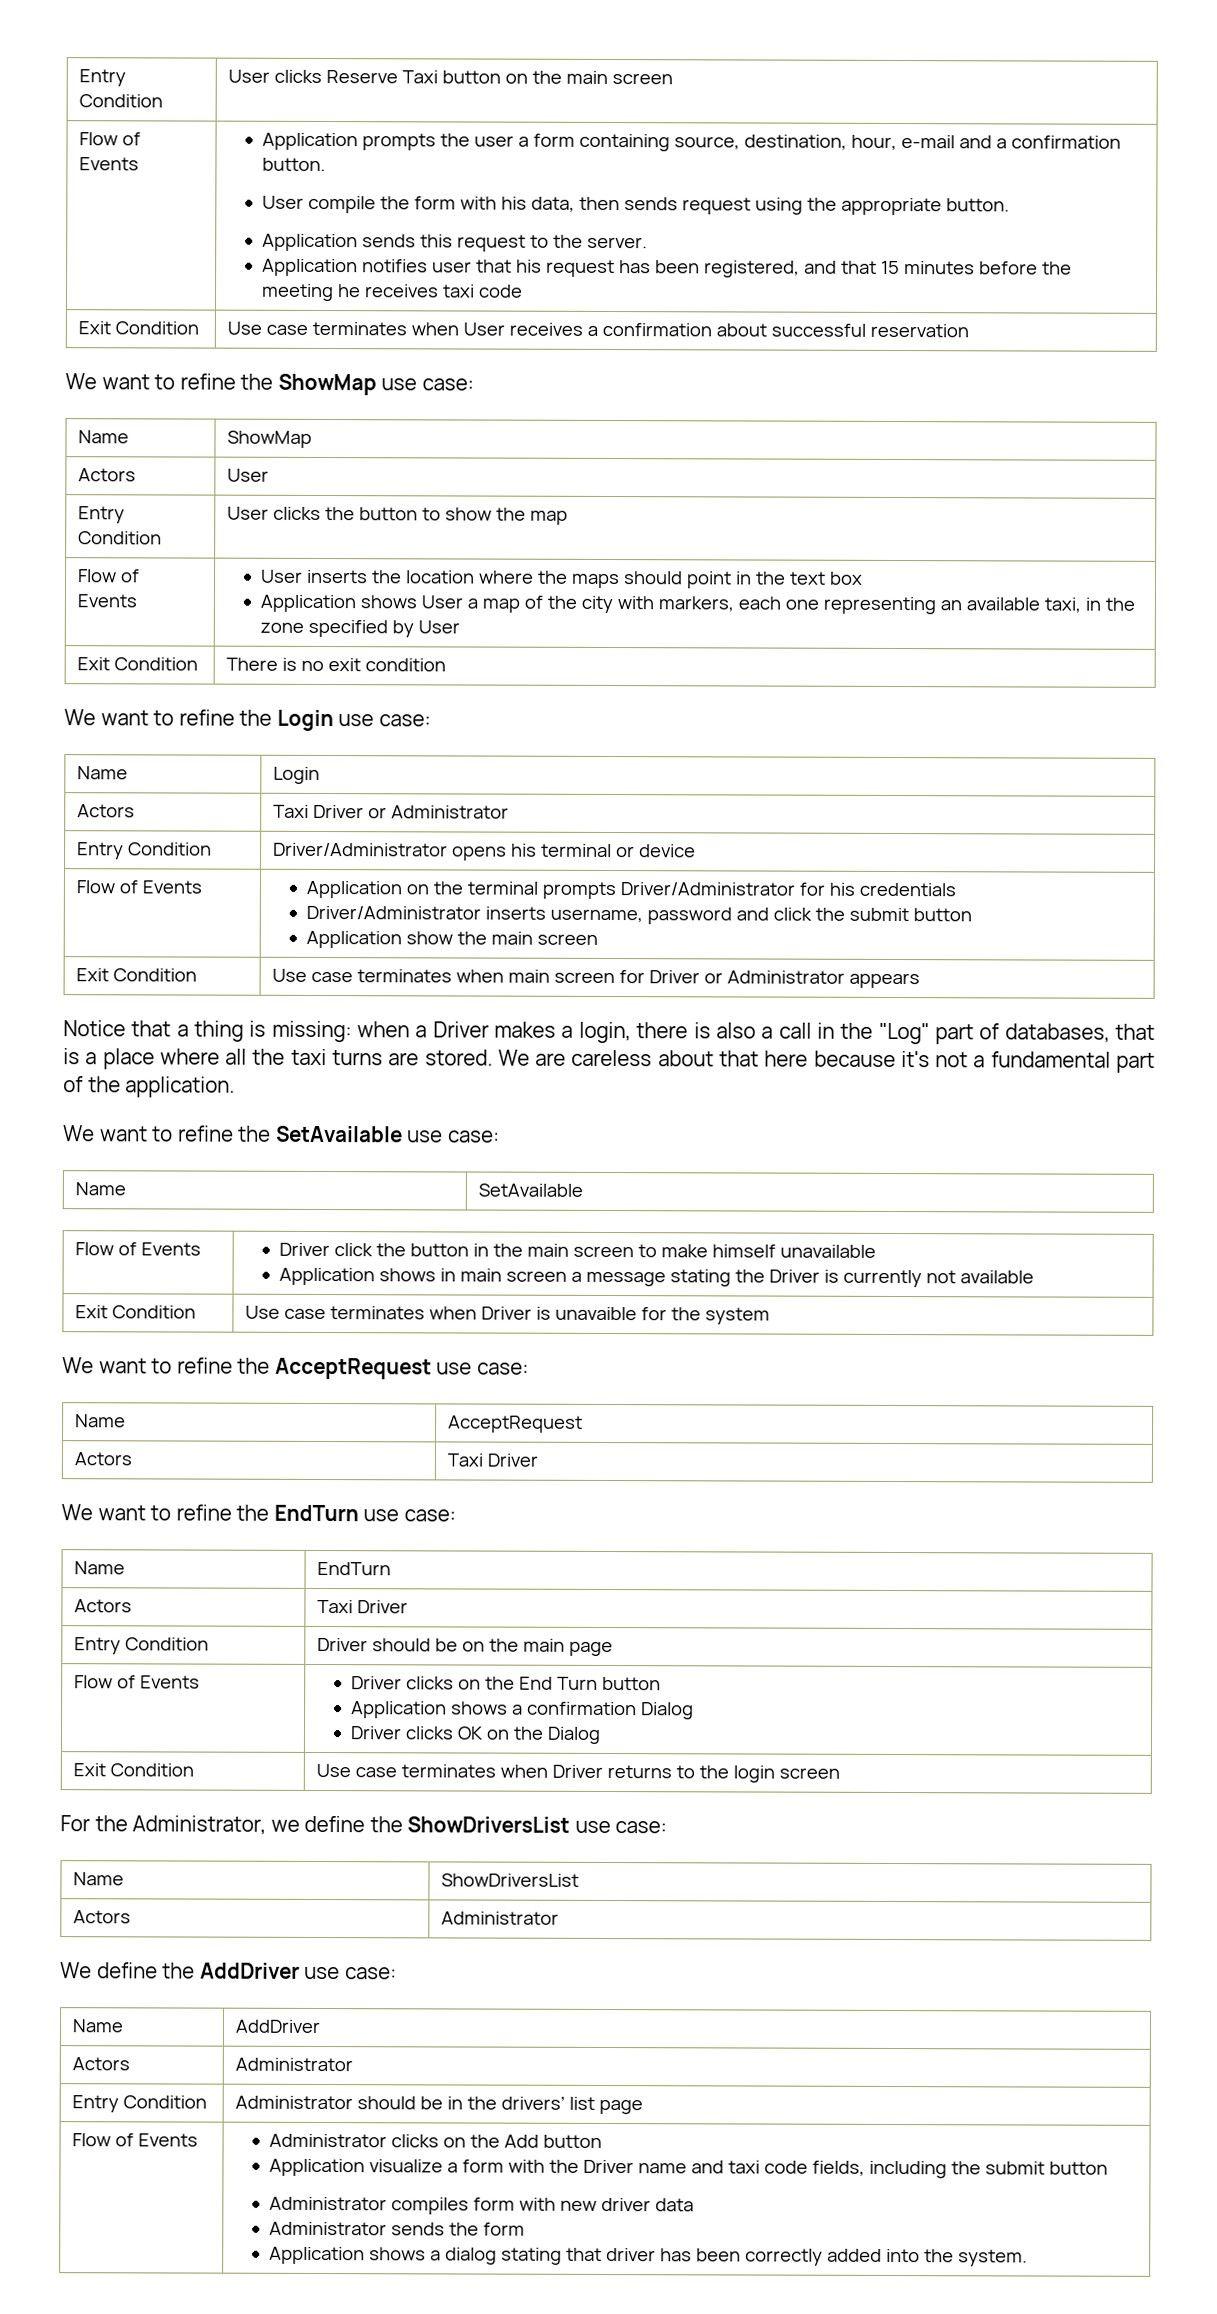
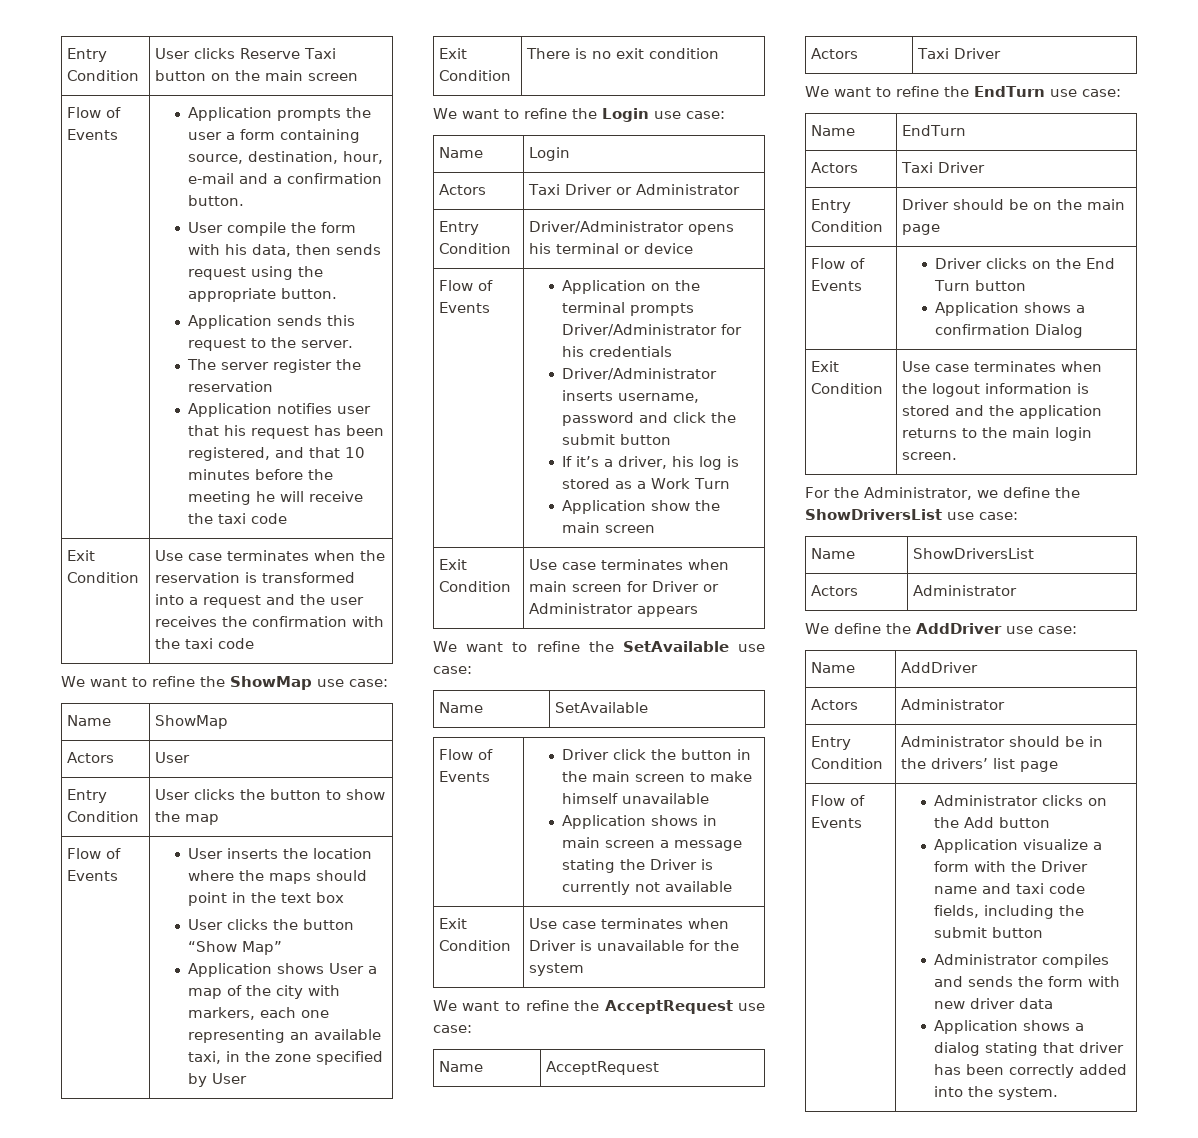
(648, 242) none -> [187,359,362,373] [188,381,274,392] // The server register the reservation
[880,260,900,275] 15 -> [345,447,366,458] 10
[363,284,439,298] receives -> [280,491,364,502] [188,513,214,524] will receive the
[462,322,969,338] User receives a confirmation about successful reservation -> [360,550,386,561] [155,572,356,583] [155,594,365,608] [155,616,385,627] [155,638,255,649] the reservation is transformed into a request and the user receives the confirmation with the taxi code
(863, 578) none -> [188,919,355,930] [188,941,283,955] // User clicks the button “Show Map”
(972, 915) none -> [562,456,740,470] [562,478,731,489] // If it’s a driver, his log is stored as a Work Turn
[63,1020,1155,1045] [63,1048,1156,1073] [63,1076,236,1098] // Notice that a thing is missing: when a Driver makes a login, there is also a call in the "Log" part of databases, that is a place where all the taxi turns are stored. We are careless about that here because it's not a fundamental part of the application. -> (699, 611) none
[554,1306,637,1321] unavaible -> [597,940,685,951] unavailable
[349,1726,601,1744] [72,1763,194,1777] [315,1763,840,1783] // Driver clicks OK on the Dialog // Exit Condition | Use case terminates when Driver returns to the login screen -> [811,361,840,372] [811,383,884,394] [902,361,1103,372] [902,383,1090,397] [902,405,1103,419] [902,427,1093,441] [902,452,958,460] // Exit Condition | Use case terminates when the logout information is stored and the application returns to the main login screen.
(469, 2206) none -> [934,976,1044,987] and sends the
[268,2221,525,2236] // Administrator sends the form -> (1054, 1003) none

